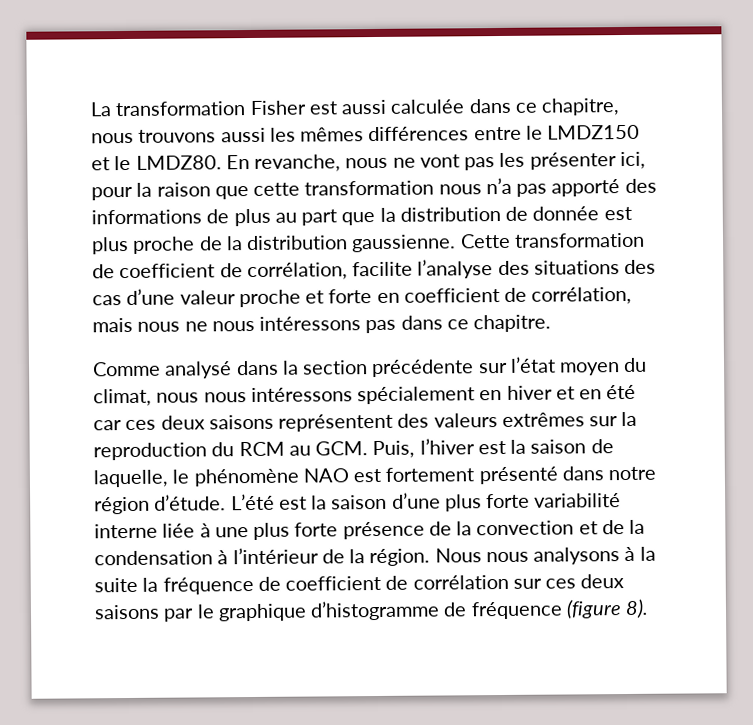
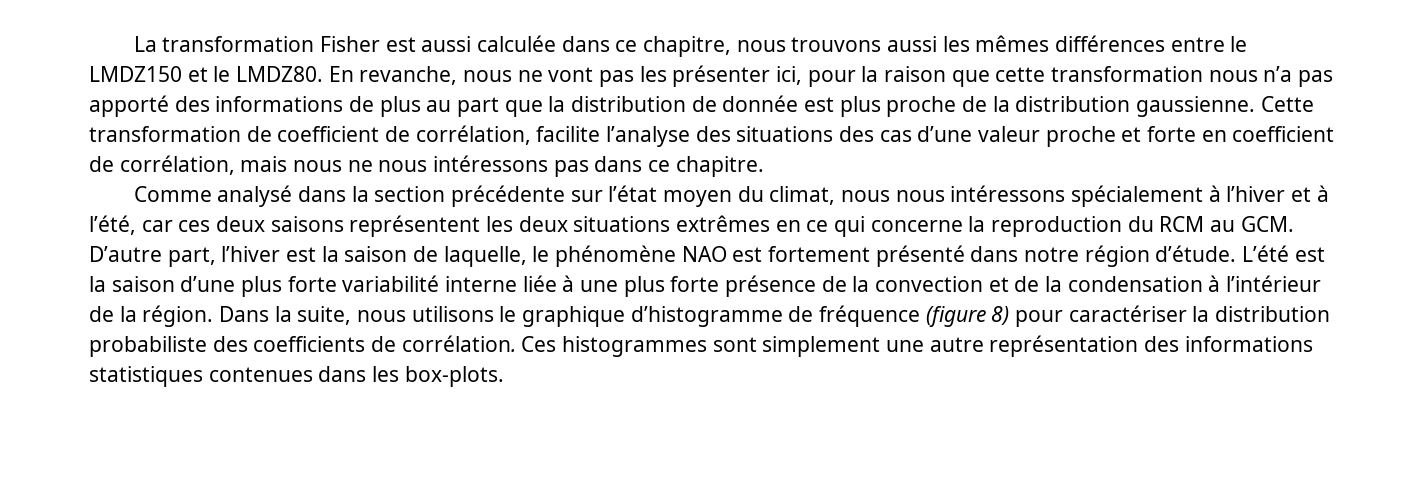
[479,384,637,401] en hiver et en été -> [1208,185,1329,202] [89,215,136,235] à l’hiver et à l’été,
[397,412,619,428] des valeurs extrêmes sur -> [486,215,963,237] les deux situations extrêmes en ce qui concerne
[372,440,416,459] Puis, -> [89,246,216,267] D’autre part,
[434,546,656,565] [94,574,625,595] [94,604,195,622] Nous nous analysons à la suite la fréquence de coefficient de corrélation sur ces deux saisons par -> [219,306,494,325] Dans la suite, nous utilisons
[625,598,650,619] 8). -> [991,305,1331,327] [89,335,1313,357] [89,366,504,387] 8) pour caractériser la distribution probabiliste des coefficients de corrélation. Ces histogrammes sont simplement une autre représentation des informations statistiques contenues dans les box-plots.

